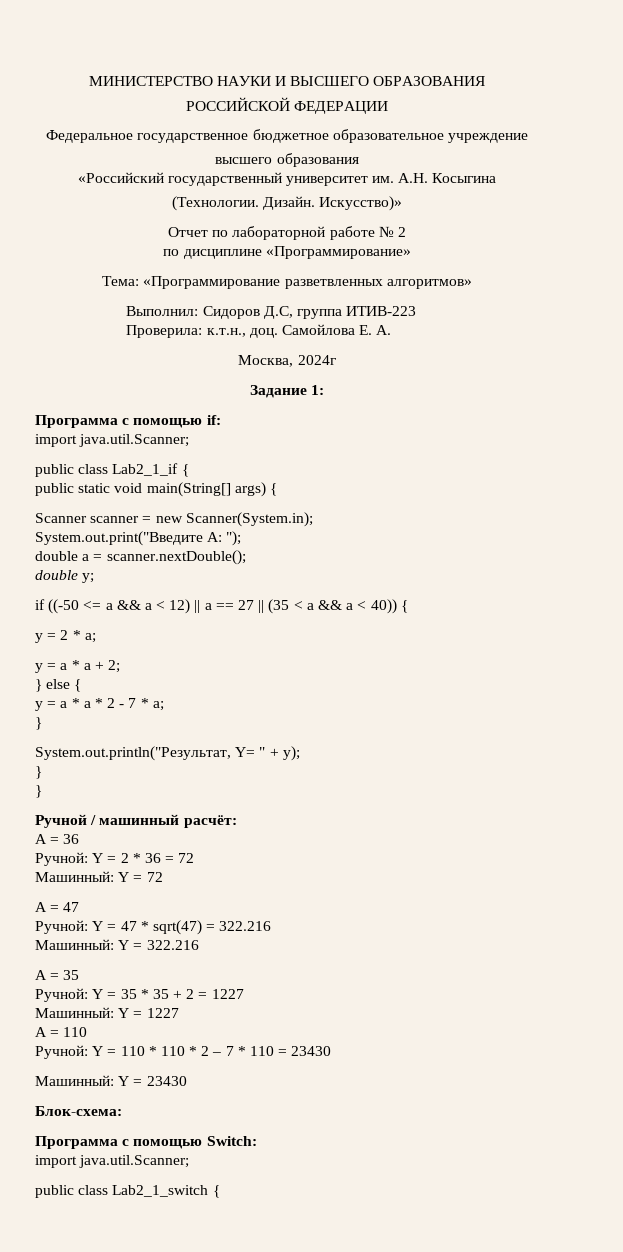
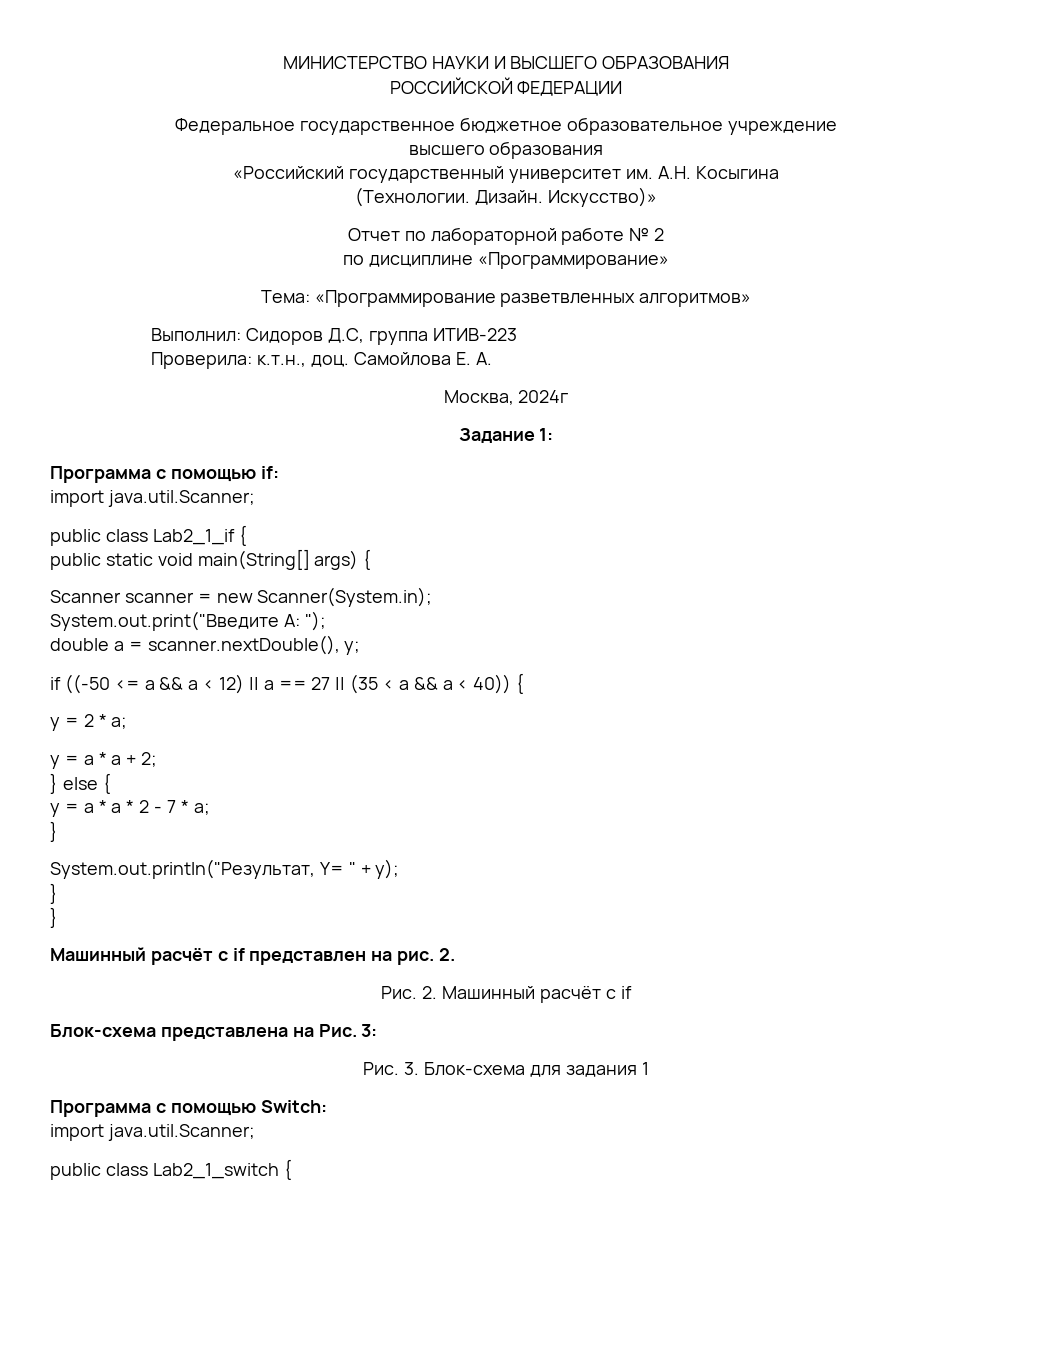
[106,550,246,565] [35,570,78,580] scanner.nextDouble(); // double -> [147,635,340,655] scanner.nextDouble(),
[35,814,237,828] [35,834,80,844] [35,852,195,866] [35,871,163,882] [35,902,80,912] [35,920,272,935] [35,939,199,950] [35,970,80,980] [35,988,244,1002] [35,1007,179,1018] [35,1027,88,1037] [35,1045,332,1059] [35,1075,187,1086] [35,1106,122,1116] Ручной / машинный расчёт: // A = 36 // Ручной: Y = 2 * 36 = 72 // Машинный: Y = 72 // A = 47 // Ручной: Y = 47 * sqrt(47) = 322.216 // Машинный: Y = 322.216 // A = 35 // Ручной: Y = 35 * 35 + 2 = 1227 // Машинный: Y = 1227 // A = 110 // Ручной: Y = 110 * 110 * 2 – 7 * 110 = 23430 // Машинный: Y = 23430 // Блок-схема: -> [50,947,456,965] [381,986,632,1003] [50,1024,378,1041] [363,1062,649,1077] Машинный расчёт с if представлен на рис. 2. // Рис. 2. Машинный расчёт с if // Блок-схема представлена на Рис. 3: // Рис. 3. Блок-схема для задания 1

